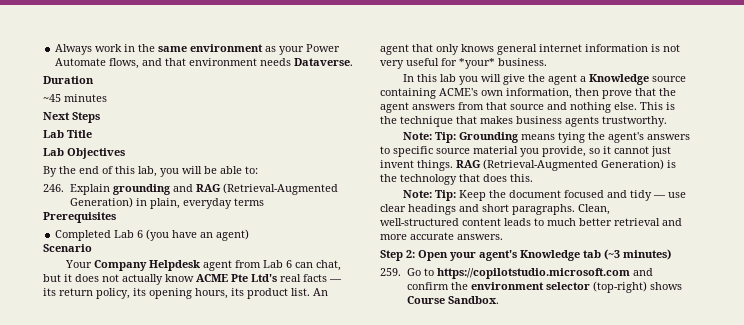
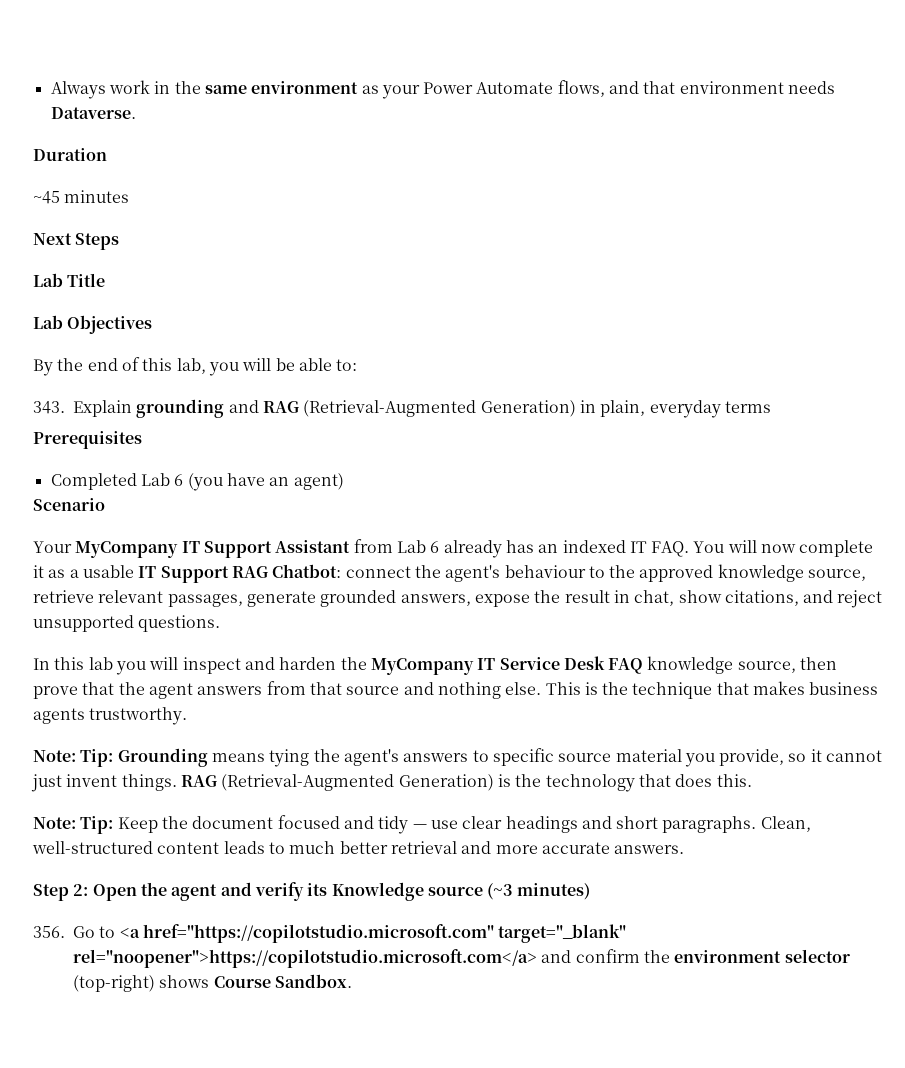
[43,184,64,192] 246. -> [33,401,65,414] 343.
[93,260,341,271] [43,274,342,285] [43,288,328,299] [380,44,680,55] [380,58,547,69] Company Helpdesk agent from Lab 6 can chat, but it does not actually know ACME Pte Ltd's real facts — its return policy, its opening hours, its product list. An agent that only knows general internet information is not very useful for *your* business. -> [75,539,874,558] [33,564,867,583] [33,590,883,608] [33,615,221,632] MyCompany IT Support Assistant from Lab 6 already has an indexed IT FAQ. You will now complete it as a usable IT Support RAG Chatbot: connect the agent's behaviour to the approved knowledge source, retrieve relevant passages, generate grounded answers, expose the result in chat, show citations, and reject unsupported questions.
[502,74,686,85] [380,88,572,99] give the agent a Knowledge source containing ACME's own information, -> [182,656,796,675] inspect and harden the MyCompany IT Service Desk FAQ knowledge source,
[450,250,601,261] your agent's Knowledge tab -> [140,882,483,901] the agent and verify its Knowledge source
[380,268,401,276] 259. -> [33,926,65,938] 356.
[436,268,630,279] https://copilotstudio.microsoft.com -> [119,924,627,943] [73,949,537,968] <a href="https://copilotstudio.microsoft.com" target="_blank" rel="noopener">https://copilotstudio.microsoft.com</a>

